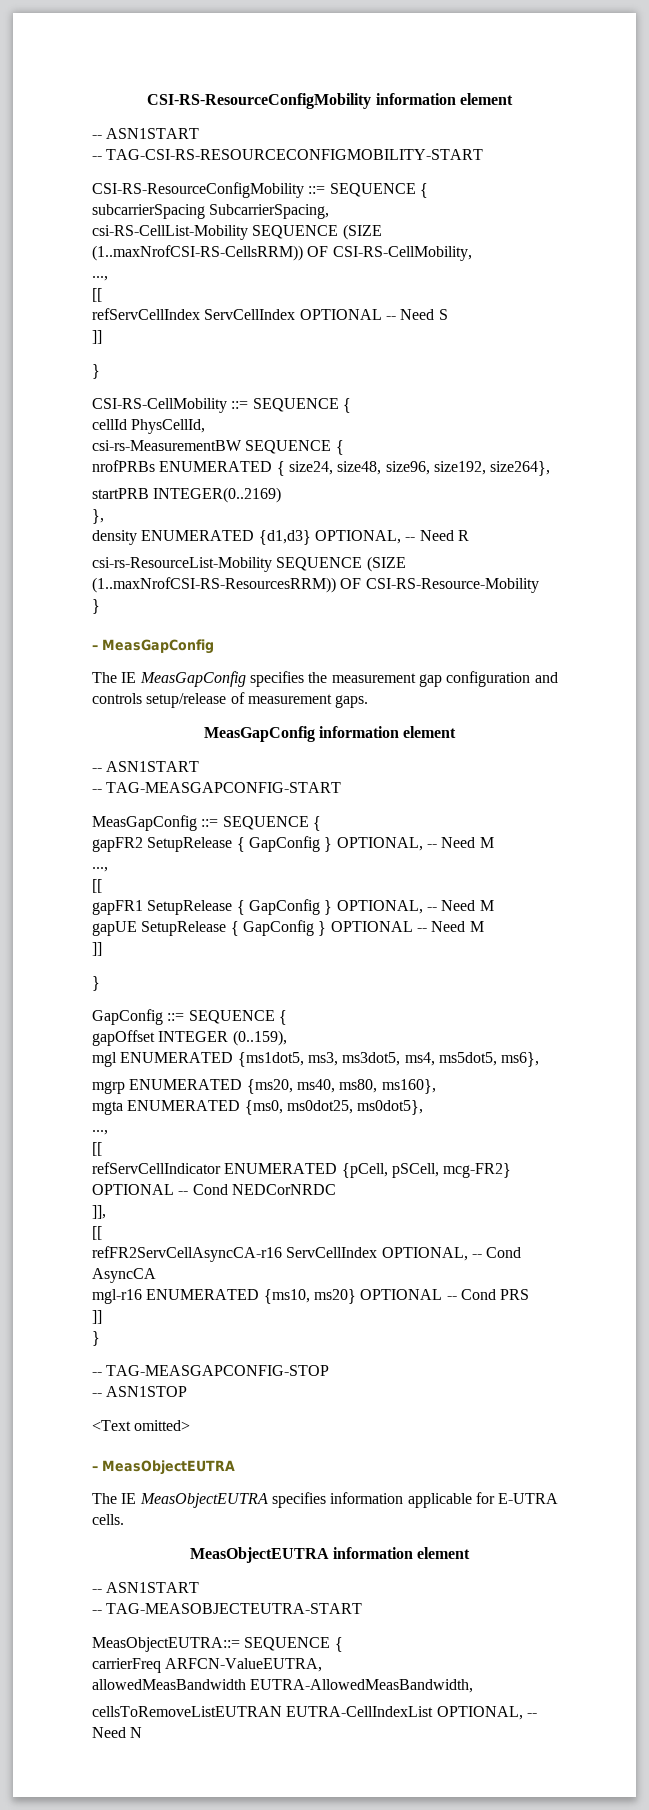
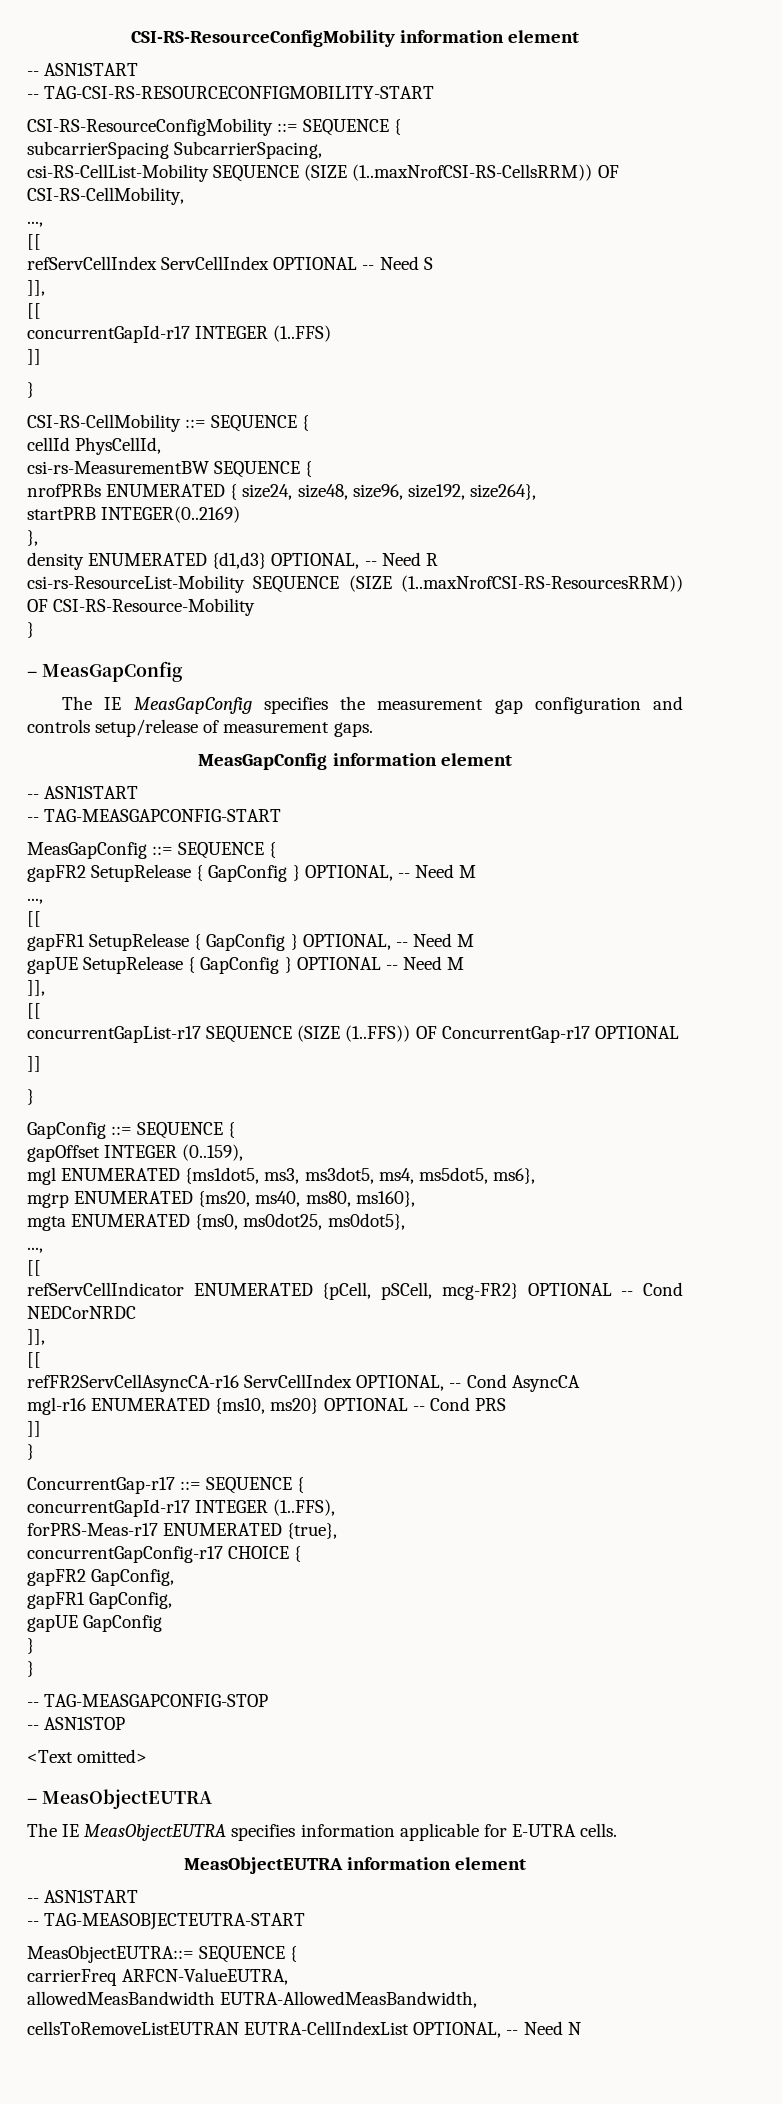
(448, 314) none -> [27,280,45,296] [27,303,41,319] [27,325,332,343] // ]], // [[ // concurrentGapId-r17 INTEGER (1..FFS)
(484, 926) none -> [27,980,45,996] [27,1003,41,1019] [27,1025,679,1043] // ]], // [[ // concurrentGapList-r17 SEQUENCE (SIZE (1..FFS)) OF ConcurrentGap-r17 OPTIONAL
(100, 1338) none -> [27,1477,305,1494] [27,1499,336,1517] [27,1523,338,1539] [27,1546,302,1563] [27,1569,175,1586] [27,1592,173,1609] [27,1615,163,1632] [27,1638,34,1654] [27,1661,34,1677] // ConcurrentGap-r17 ::= SEQUENCE { // concurrentGapId-r17 INTEGER (1..FFS), // forPRS-Meas-r17 ENUMERATED {true}, // concurrentGapConfig-r17 CHOICE { // gapFR2 GapConfig, // gapFR1 GapConfig, // gapUE GapConfig // } // }

